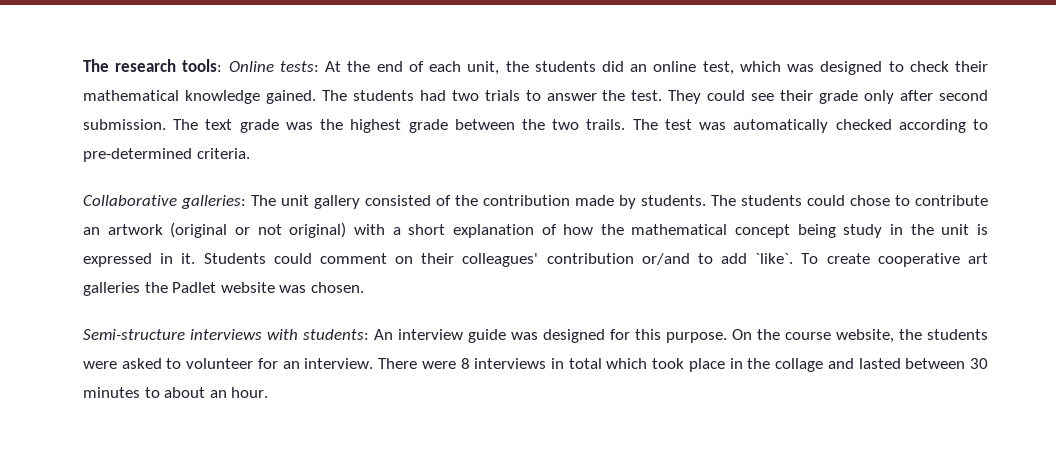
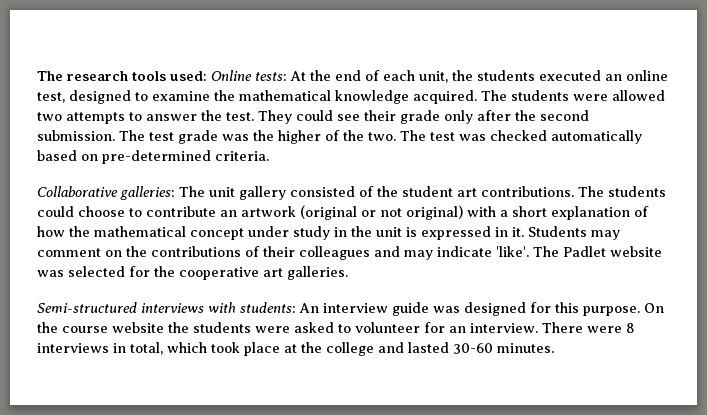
[182,59,223,72] tools: -> [132,71,207,81] tools used:
[601,61,624,72] did -> [539,70,601,81] executed
[739,61,989,75] which was designed to check their -> [69,90,235,104] designed to examine the
[265,90,520,104] gained. The students had two trials -> [413,90,665,104] [37,112,125,124] acquired. The students were allowed two attempts
(934, 95) none -> [515,110,536,121] the
[205,119,233,130] text -> [149,132,174,141] test
[350,119,988,133] highest grade between the two trails. The test was automatically checked according to -> [278,130,642,144] [37,150,98,161] higher of the two. The test was checked automatically based on
[483,195,706,209] contribution made by students. -> [402,186,574,197] student art contributions.
[850,195,890,206] chose -> [78,206,125,217] choose
[797,224,836,238] being -> [248,226,289,237] under
[273,253,312,264] could -> [591,230,620,240] may
[421,253,988,267] [83,282,364,296] [83,329,185,340] their colleagues' contribution or/and to add `like`. To create cooperative art galleries the Padlet website was chosen. // Semi-structure -> [126,246,662,260] [37,266,348,280] [37,302,137,313] the contributions of their colleagues and may indicate 'like'. The Padlet website was selected for the cooperative art galleries. // Semi-structured
[836,329,894,343] website, -> [112,322,164,333] website
[568,358,602,369] total -> [130,342,163,355] total,
[729,358,989,372] [83,387,269,398] in the collage and lasted between 30 minutes to about an hour. -> [284,342,554,356] at the college and lasted 30-60 minutes.

